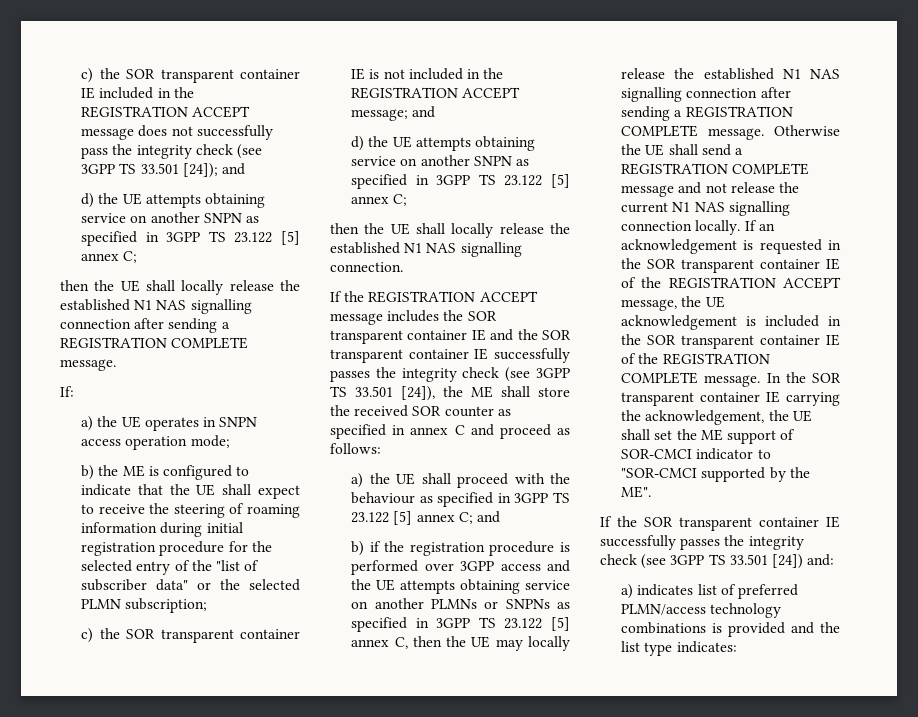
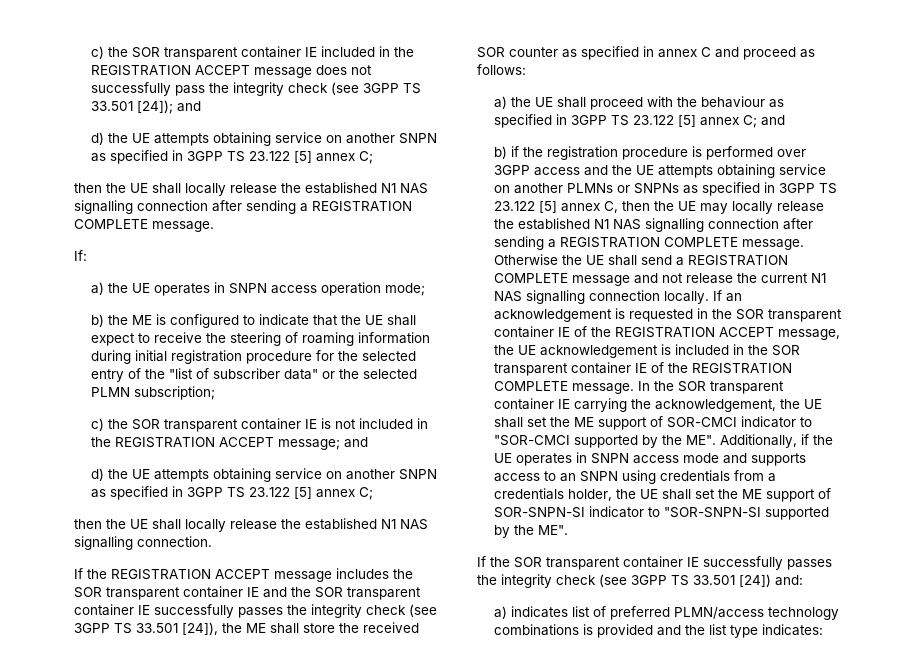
(652, 492) none -> [719,434,833,448] [493,452,806,466] [493,470,776,484] [493,488,831,502] [493,506,829,520] [493,525,568,538] Additionally, if the UE operates in SNPN access mode and supports access to an SNPN using credentials from a credentials holder, the UE shall set the ME support of SOR-SNPN-SI indicator to "SOR-SNPN-SI supported by the ME".

